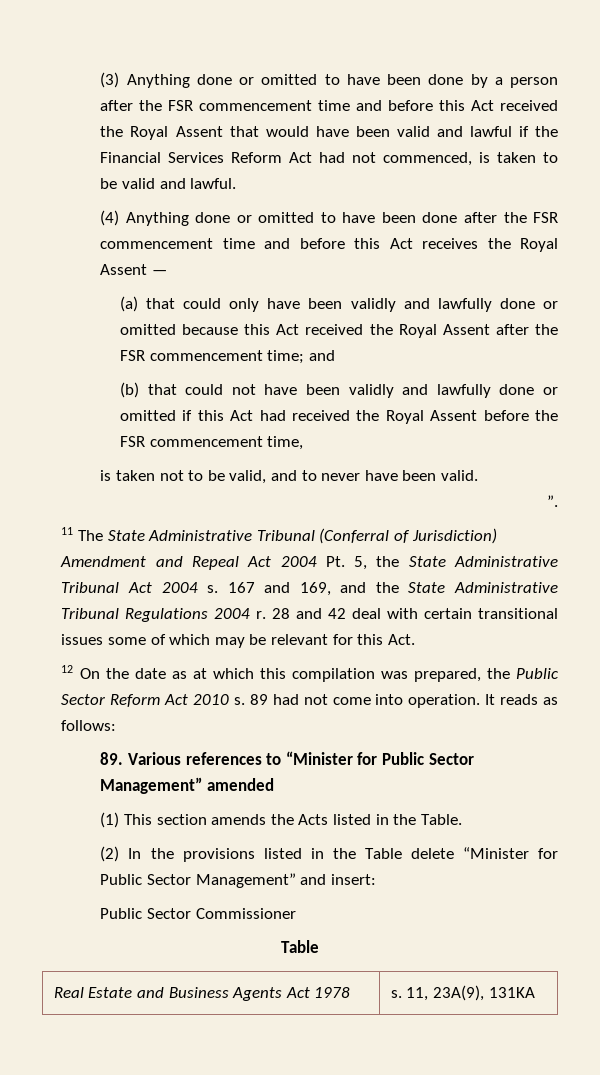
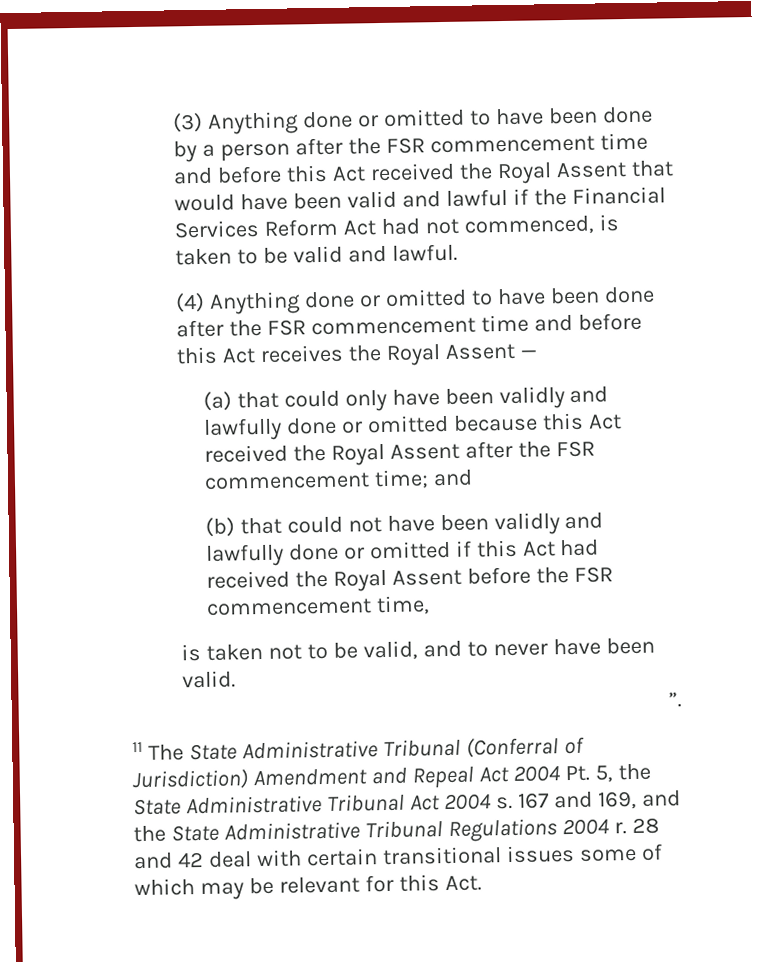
[61,665,559,682] [61,694,558,708] [61,720,117,731] [100,751,474,765] [100,777,275,794] [100,812,462,828] [100,846,558,862] [100,873,376,888] [100,908,296,919] [281,940,319,953] [53,987,351,1001] [390,985,535,1001] // 12 On the date as at which this compilation was prepared, the Public Sector Reform Act 2010 s. 89 had not come into operation. It reads as follows: // 89. Various references to “Minister for Public Sector Management” amended // (1) This section amends the Acts listed in the Table. // (2) In the provisions listed in the Table delete “Minister for Public Sector Management” and insert: // Public Sector Commissioner // Table // Real Estate and Business Agents Act 1978 | s. 11, 23A(9), 131KA -> (483, 883) none

